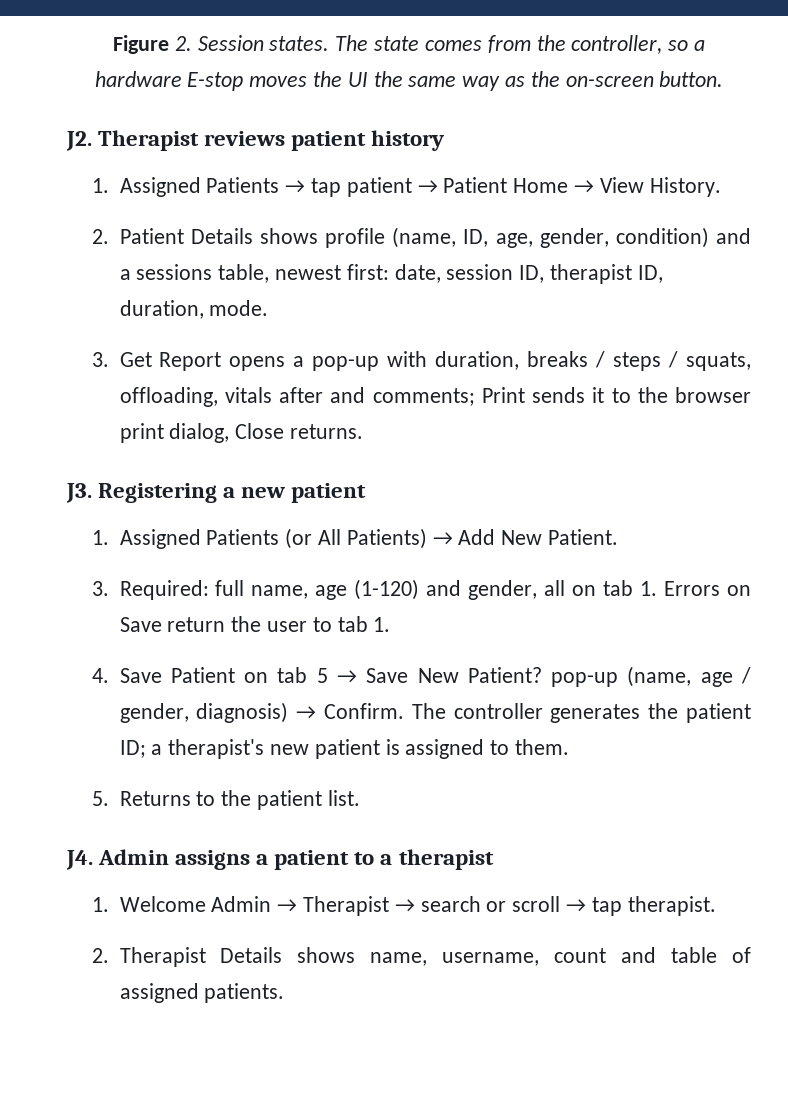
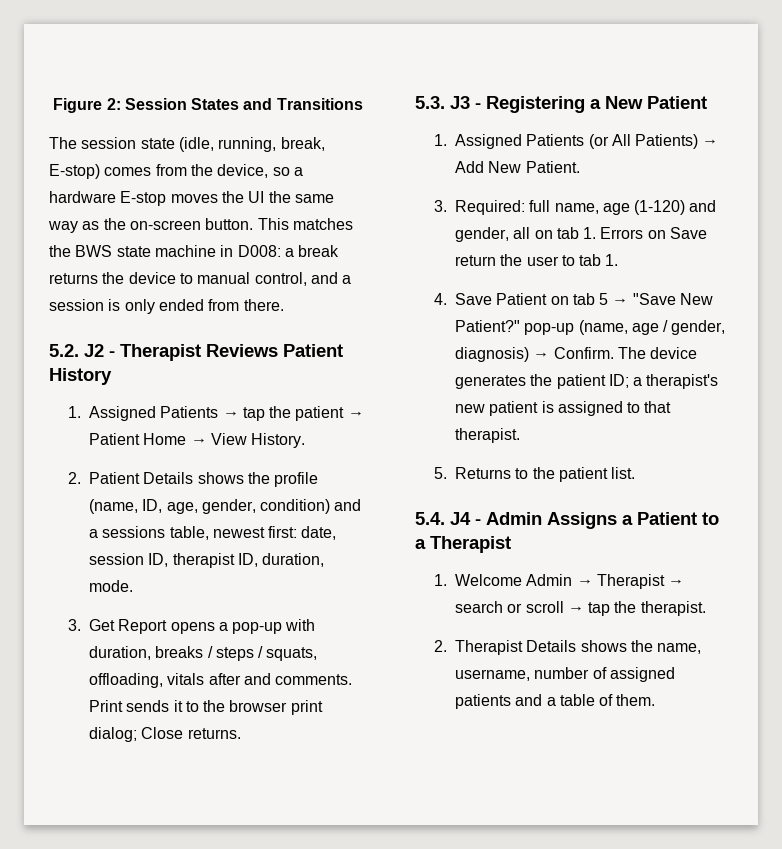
[174,35,420,51] 2. Session states. The state -> [106,98,363,110] [49,137,325,152] [49,164,100,179] 2: Session States and Transitions // The session state (idle, running, break, E-stop)
[571,35,663,54] controller, -> [217,164,269,178] device,
[66,130,445,151] // J2. Therapist reviews patient history -> [257,218,353,230] [49,245,340,257] [49,272,352,286] [49,299,284,314] [49,344,343,361] [49,368,112,385] This matches the BWS state machine in D008: a break returns the device to manual control, and a session is only ended from there. // 5.2. J2 - Therapist Reviews Patient History
(341, 187) none -> [269,406,292,418] the
(318, 236) none -> [247,472,270,484] the
[372,388,475,406] comments; -> [275,674,353,685] comments.
[169,423,230,443] dialog, -> [88,727,137,742] dialog;
[66,483,367,503] J3. Registering a new patient -> [415,96,707,113] 5.3. J3 - Registering a New Patient
[366,667,542,683] Save New Patient? -> [632,293,714,305] [454,320,520,332] "Save New Patient?"
[453,703,543,719] controller -> [650,347,698,359] device
[514,739,569,755] them. -> [644,401,672,413] [454,428,520,443] that therapist.
[66,849,350,870] J4. Admin assigns a patient -> [415,512,697,529] 5.4. J4 - Admin Assigns a Patient
[398,849,494,870] therapist -> [430,536,511,553] Therapist
(622, 906) none -> [614,601,637,613] the
(356, 955) none -> [630,640,653,652] the
[554,947,751,963] [119,983,285,1003] count and table of assigned patients. -> [534,667,675,682] [454,694,656,709] number of assigned patients and a table of them.

